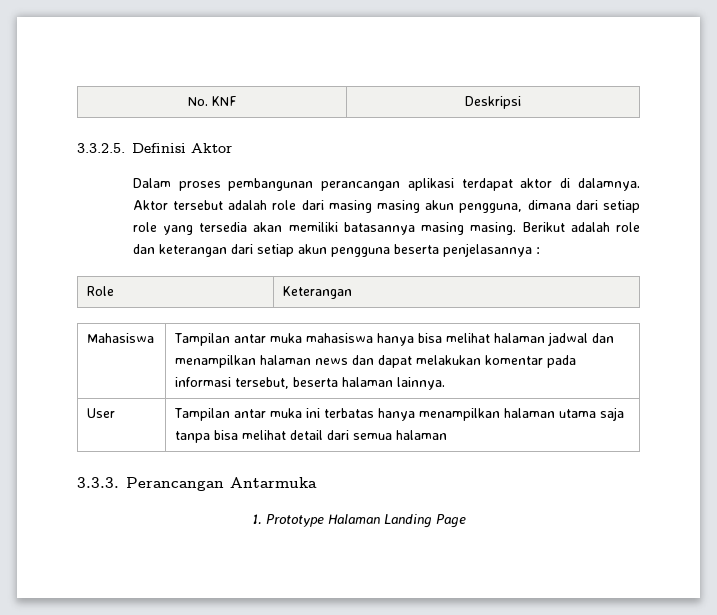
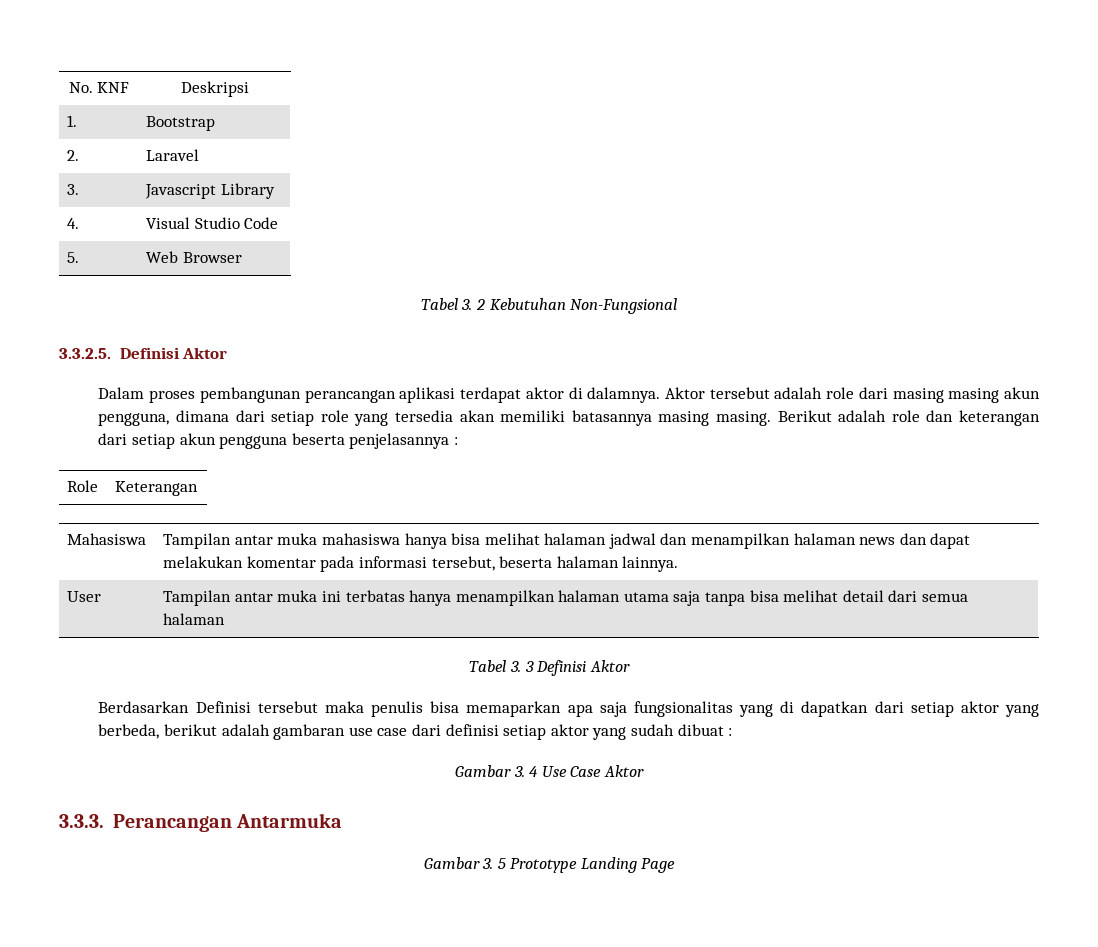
(521, 102) none -> [67,115,78,127] [146,116,216,131] [67,150,80,161] [146,149,200,161] [67,184,80,195] [145,183,275,199] [67,218,80,229] [146,217,279,229] [67,252,80,263] [146,251,242,263] [420,298,678,314] // 1. | Bootstrap // 2. | Laravel // 3. | Javascript Library // 4. | Visual Studio Code // 5. | Web Browser // Tabel 3. 2 Kebutuhan Non-Fungsional
(448, 435) none -> [469,660,630,676] [98,701,1039,717] [98,724,733,740] [455,765,644,777] // Tabel 3. 3 Definisi Aktor // Berdasarkan Definisi tersebut maka penulis bisa memaparkan apa saja fungsionalitas yang di dapatkan dari setiap aktor yang berbeda, berikut adalah gambaran use case dari definisi setiap aktor yang sudah dibuat : // Gambar 3. 4 Use Case Aktor
[251,514,380,527] 1. Prototype Halaman -> [423,857,578,873] Gambar 3. 5 Prototype

